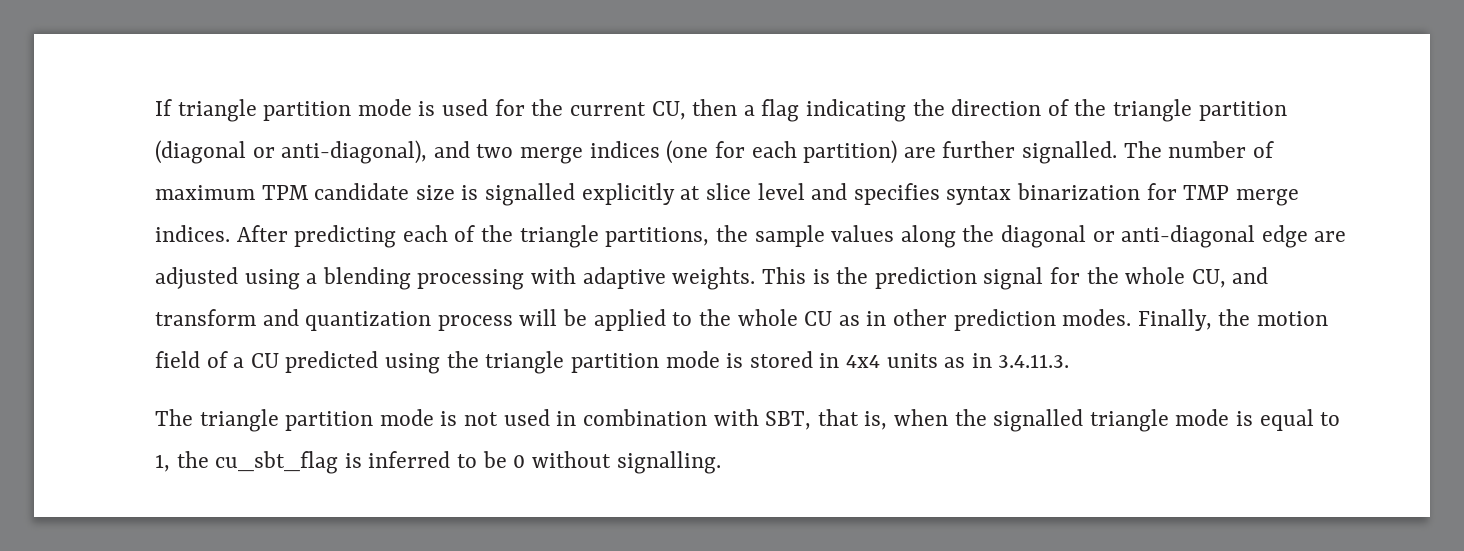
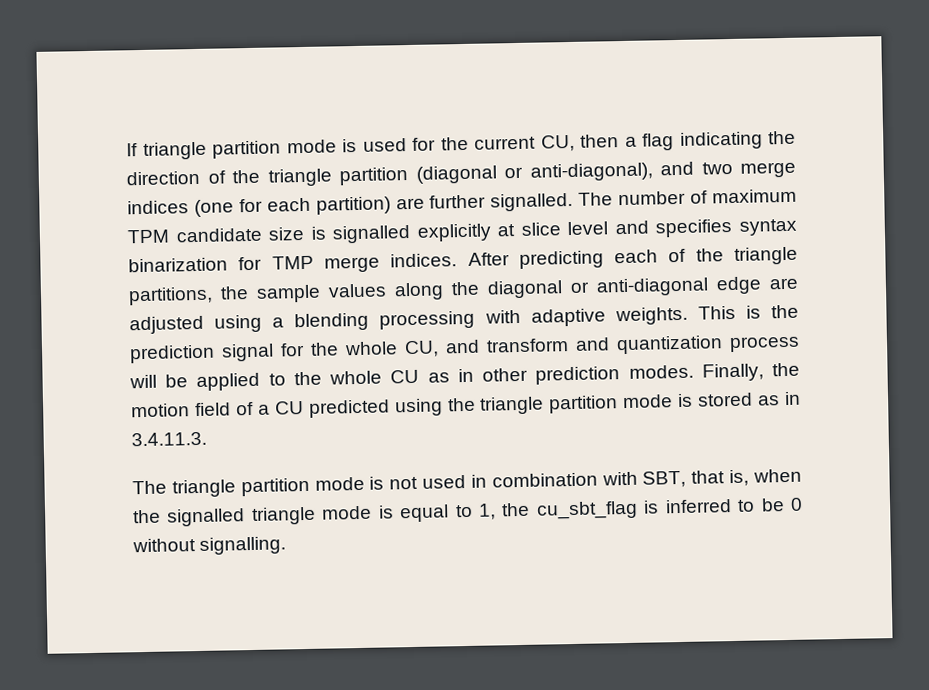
[819,353,938,368] in 4x4 units -> (754, 399) none

